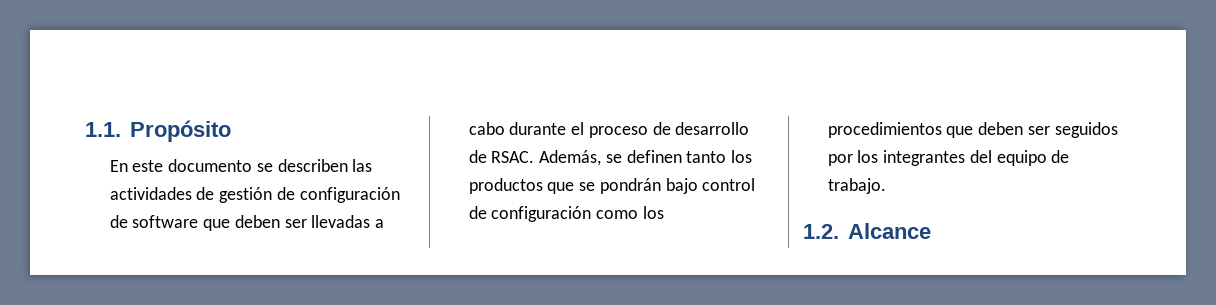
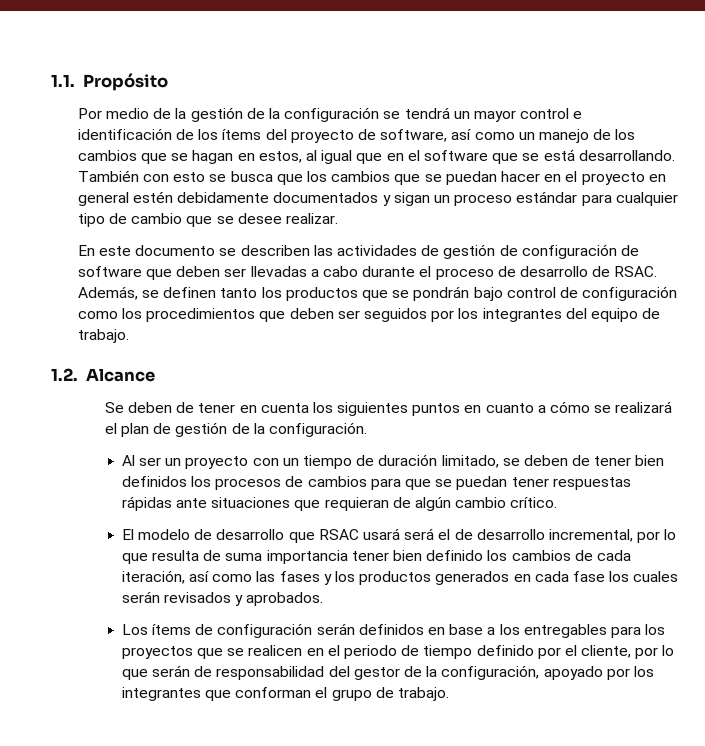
(231, 131) none -> [77,107,583,122] [77,128,636,143] [77,149,675,164] [77,170,666,185] [77,191,678,206] [77,213,339,227] // Por medio de la gestión de la configuración se tendrá un mayor control e identificación de los ítems del proyecto de software, así como un manejo de los cambios que se hagan en estos, al igual que en el software que se está desarrollando. También con esto se busca que los cambios que se puedan hacer en el proyecto en general estén debidamente documentados y sigan un proceso estándar para cualquier tipo de cambio que se desee realizar.
(931, 231) none -> [104,401,673,416] [104,422,367,437] [121,454,665,469] [121,476,631,490] [121,496,558,511] [121,528,677,543] [121,550,631,564] [121,570,679,585] [121,591,324,606] [121,623,666,638] [121,645,675,659] [121,665,654,680] [121,687,449,701] // Se deben de tener en cuenta los siguientes puntos en cuanto a cómo se realizará el plan de gestión de la configuración. // Al ser un proyecto con un tiempo de duración limitado, se deben de tener bien definidos los procesos de cambios para que se puedan tener respuestas rápidas ante situaciones que requieran de algún cambio crítico. // El modelo de desarrollo que RSAC usará será el de desarrollo incremental, por lo que resulta de suma importancia tener bien definido los cambios de cada iteración, así como las fases y los productos generados en cada fase los cuales serán revisados y aprobados. // Los ítems de configuración serán definidos en base a los entregables para los proyectos que se realicen en el periodo de tiempo definido por el cliente, por lo que serán de responsabilidad del gestor de la configuración, apoyado por los integrantes que conforman el grupo de trabajo.

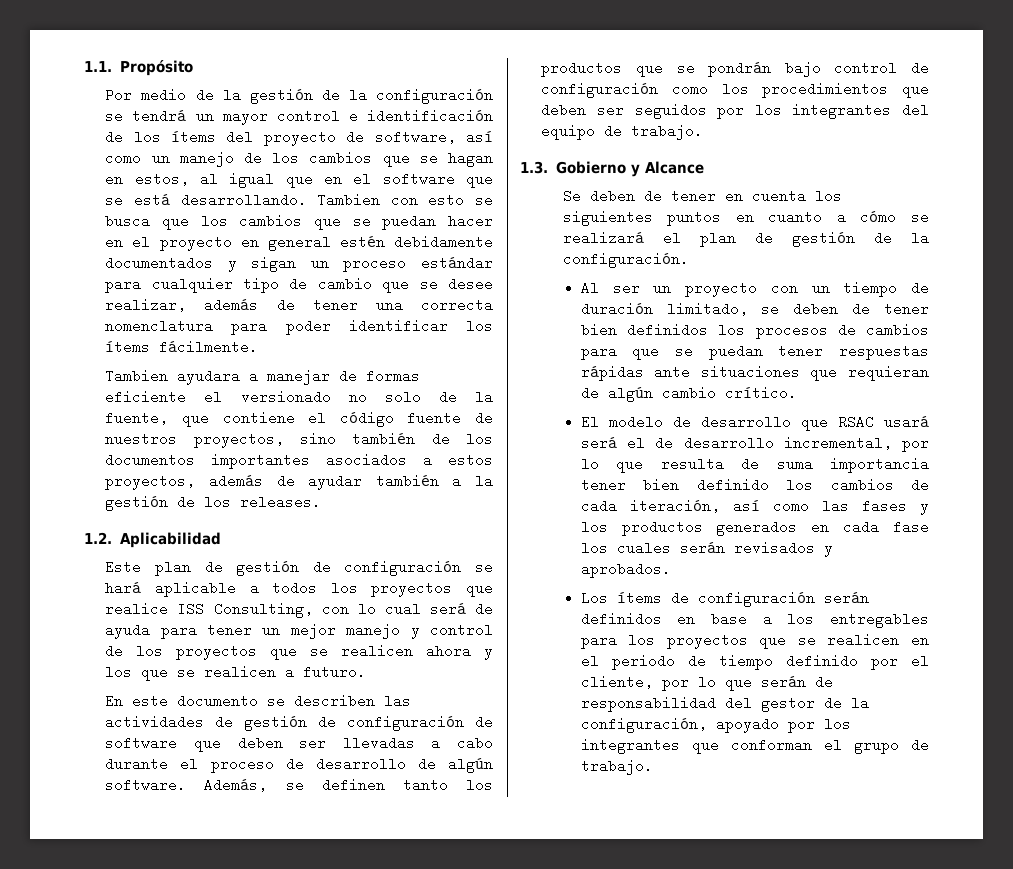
[77,170,139,182] También -> [317,193,381,207] Tambien
[286,213,339,224] realizar. -> [105,298,494,312] [105,319,493,335] [105,340,259,354] [105,369,421,385] [105,390,494,404] [105,411,493,427] [105,432,494,448] [105,453,493,469] [105,474,494,490] [105,495,322,511] [84,532,222,548] [105,560,493,576] [105,581,494,597] [105,602,493,618] [105,623,494,639] [105,644,494,660] [105,665,367,681] realizar, además de tener una correcta nomenclatura para poder identificar los ítems fácilmente. // Tambien ayudara a manejar de formas eficiente el versionado no solo de la fuente, que contiene el código fuente de nuestros proyectos, sino también de los documentos importantes asociados a estos proyectos, además de ayudar también a la gestión de los releases. // 1.2. Aplicabilidad // Este plan de gestión de configuración se hará aplicable a todos los proyectos que realice ISS Consulting, con lo cual será de ayuda para tener un mejor manejo y control de los proyectos que se realicen ahora y los que se realicen a futuro.
[614,266,658,277] RSAC. -> [448,757,493,773] [105,778,187,792] algún software.
[51,368,78,381] 1.2. -> [520,161,641,177] 1.3. Gobierno y

